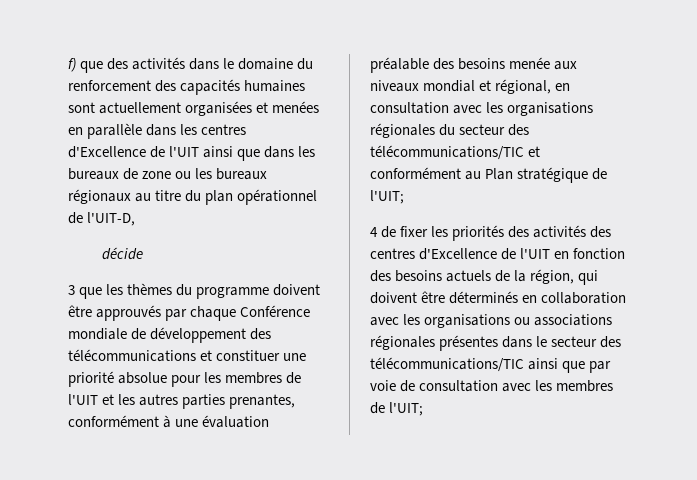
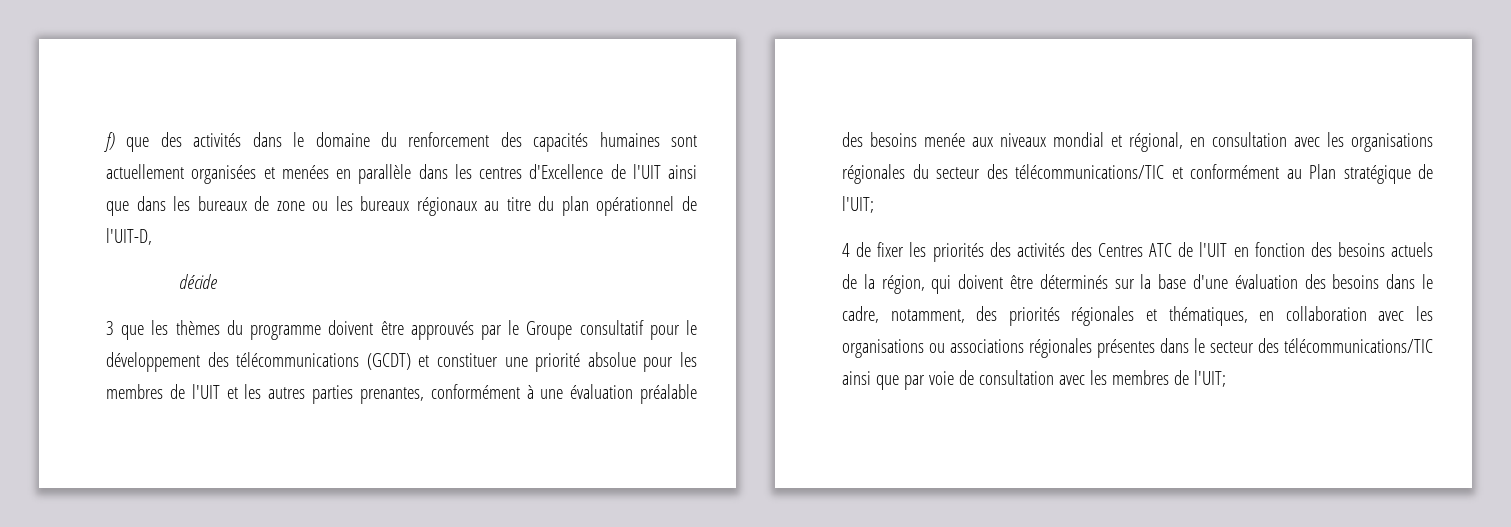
[190,305,311,321] [68,328,147,340] chaque Conférence mondiale de -> [508,320,697,340] le Groupe consultatif pour le
(196, 355) none -> [366,353,411,370] (GCDT)
[370,248,498,260] centres d'Excellence -> [1098,243,1173,257] Centres ATC
(519, 297) none -> [1114,274,1433,289] [842,306,1248,326] sur la base d'une évaluation des besoins dans le cadre, notamment, des priorités régionales et thématiques,

